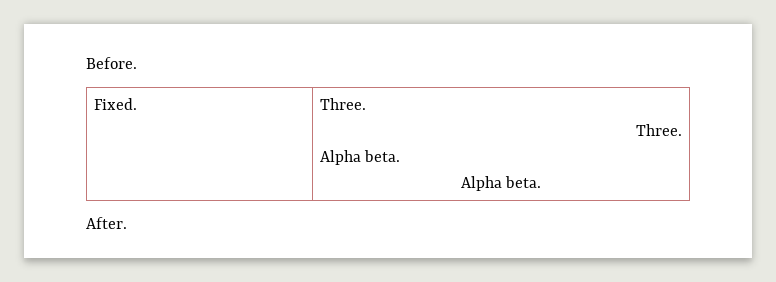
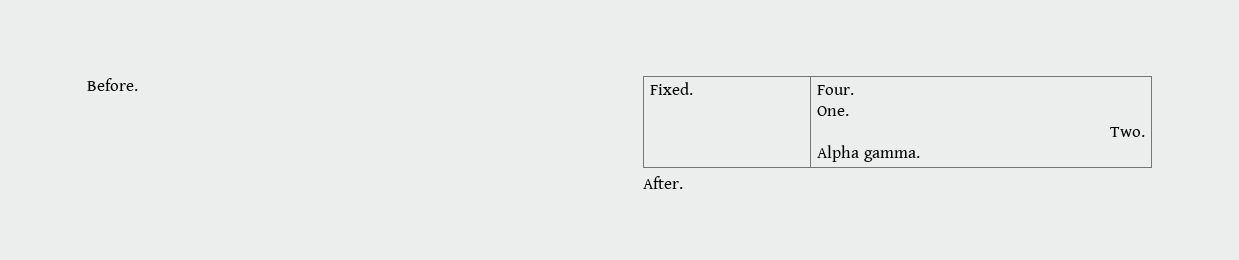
[319,98,366,110] [636,124,683,136] [319,150,401,165] [460,176,542,191] Three. // Three. // Alpha beta. // Alpha beta. -> [817,85,855,95] [817,106,850,116] [1109,127,1145,137] [817,145,920,162] Four. // One. // Two. // Alpha gamma.

